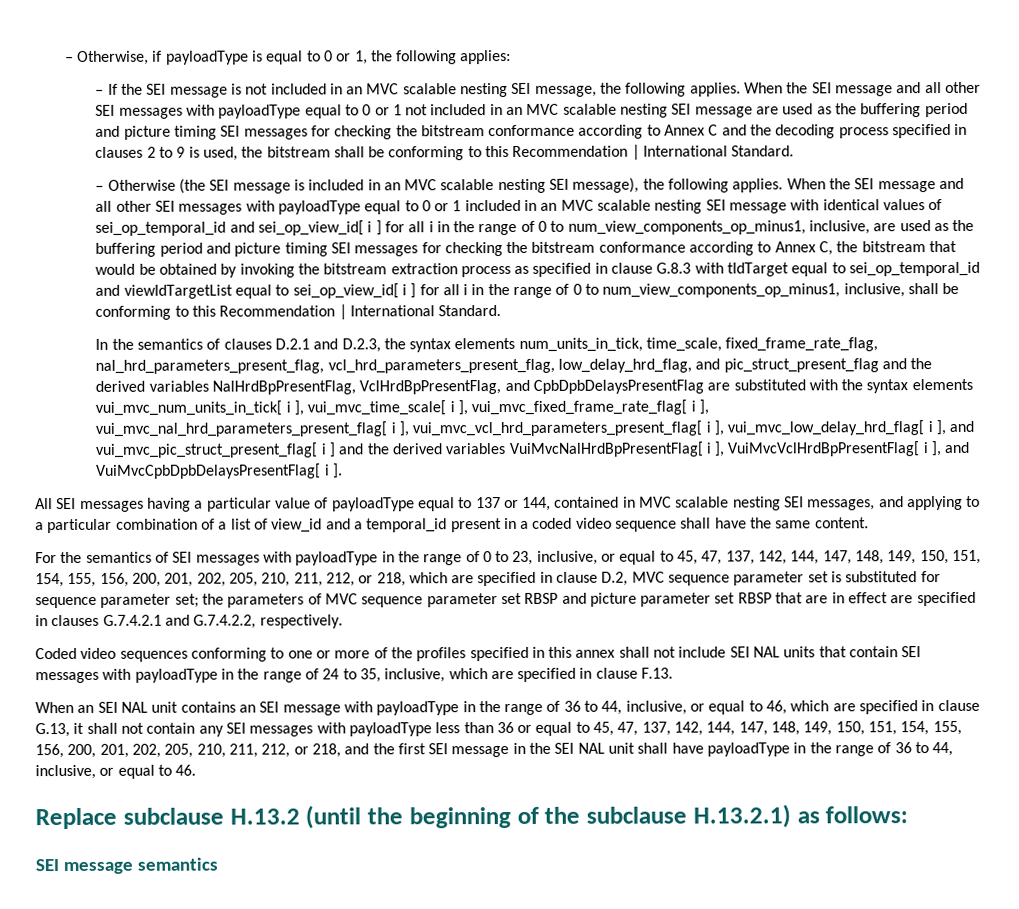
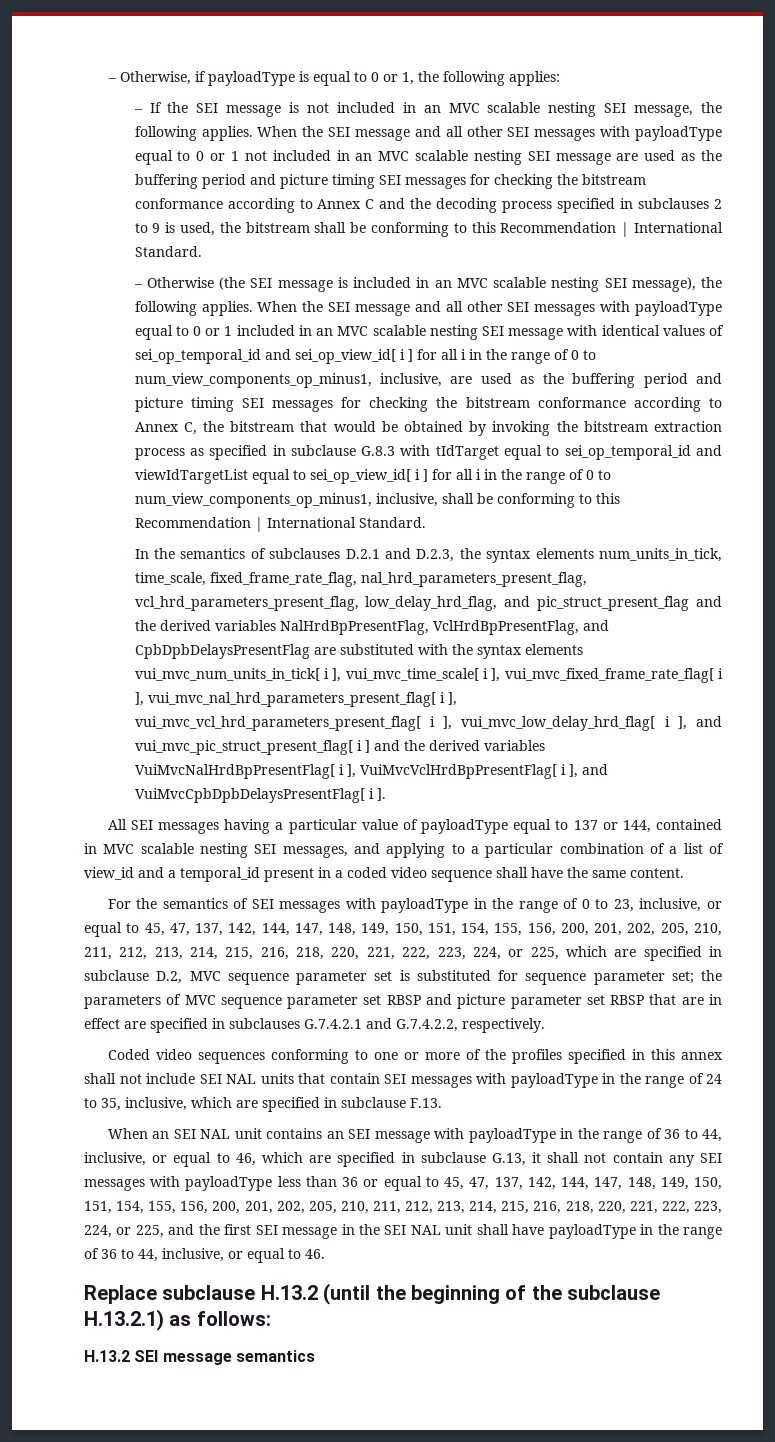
[95,146,144,158] clauses -> [638,198,710,209] subclauses
[611,262,654,274] clause -> [290,445,356,456] subclause
[223,338,272,350] clauses -> [269,548,341,559] subclauses
[358,571,599,587] or 218, which are specified in clause -> [154,946,723,961] [84,970,149,981] 213, 214, 215, 216, 218, 220, 221, 222, 223, 224, or 225, which are specified in subclause
[51,614,100,627] clauses -> [229,1018,300,1029] subclauses
[595,667,638,679] clause -> [341,1097,406,1108] subclause
[937,699,980,712] clause -> [420,1152,486,1163] subclause
[293,743,341,758] or 218, -> [437,1201,722,1214] [84,1225,164,1238] 213, 214, 215, 216, 218, 220, 221, 222, 223, 224, or 225,
(909, 815) none -> [84,1350,130,1362] H.13.2

